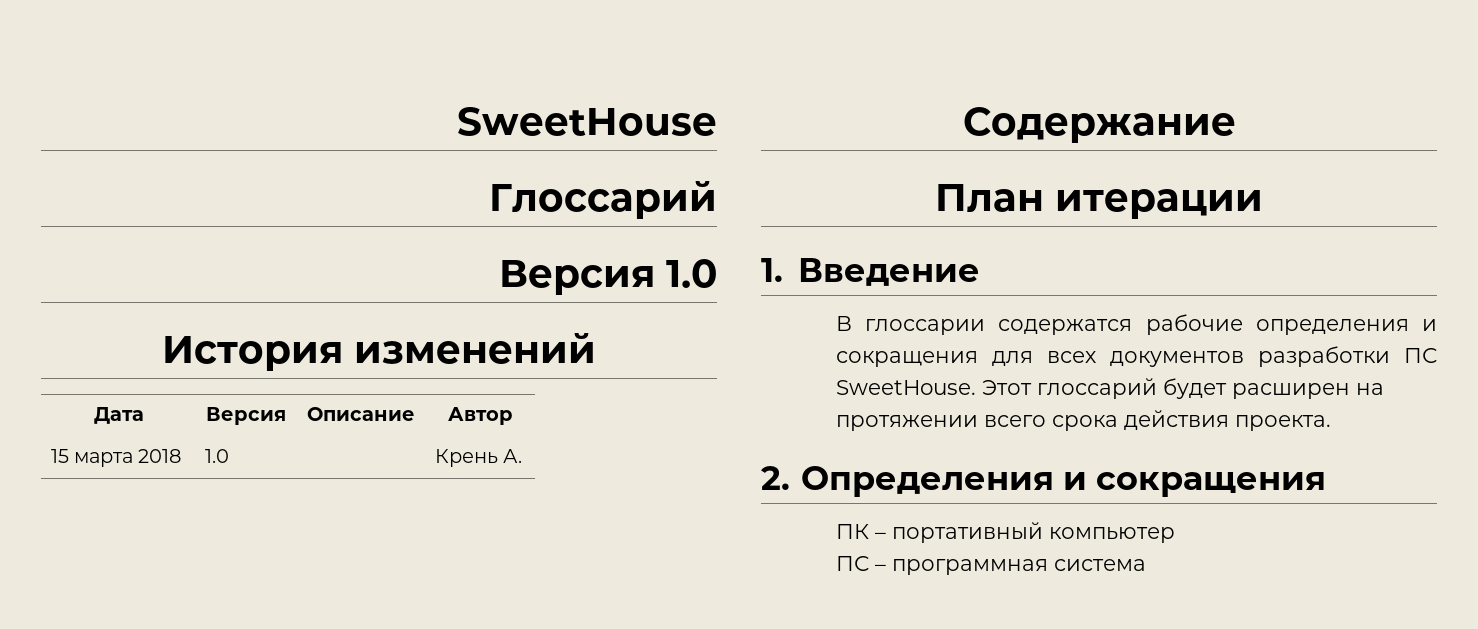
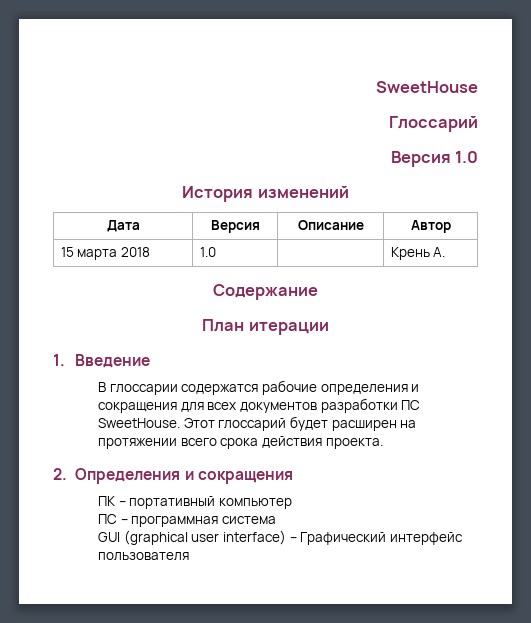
(1146, 565) none -> [97,530,463,545] [97,552,189,561] // GUI (graphical user interface) – Графический интерфейс пользователя

